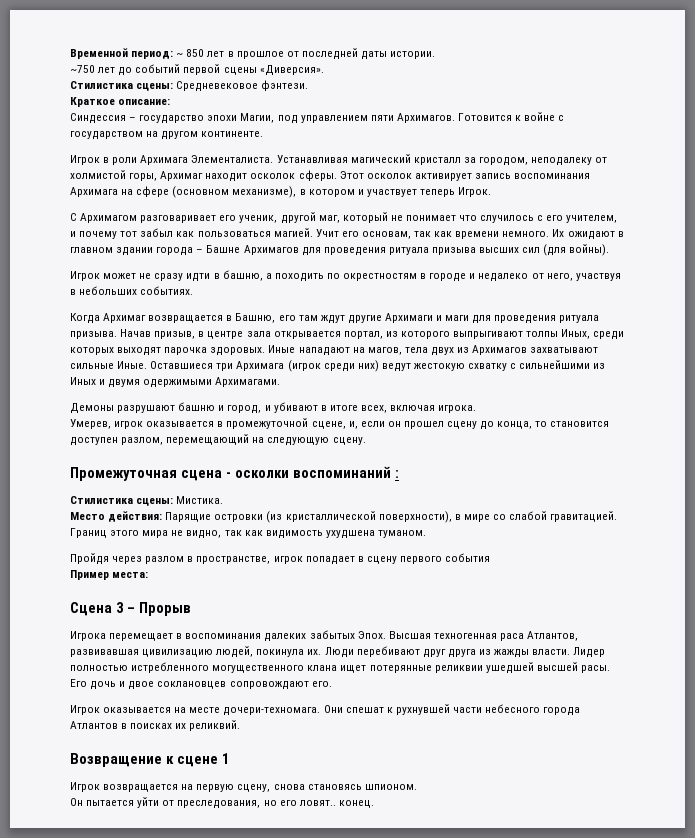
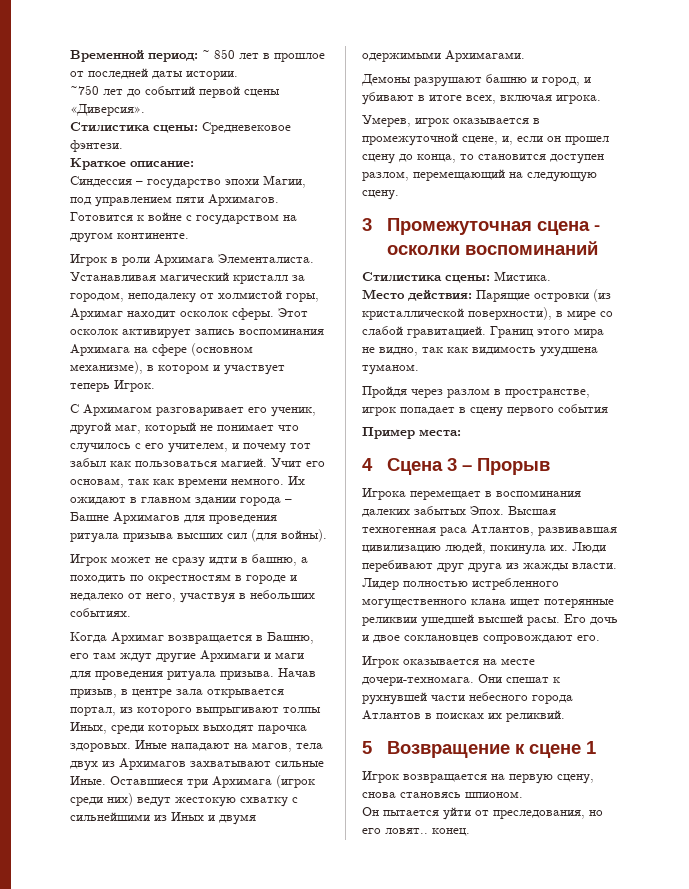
(366, 441) none -> [362,218,372,231] 3
[394,470,399,478] : -> (598, 248) none
(149, 575) none -> [362,458,373,471] 4
(241, 725) none -> [362,741,372,754] 5

